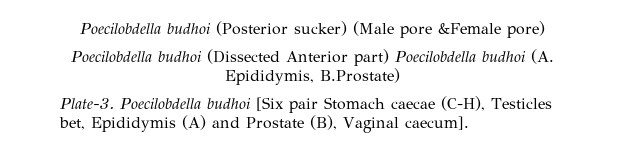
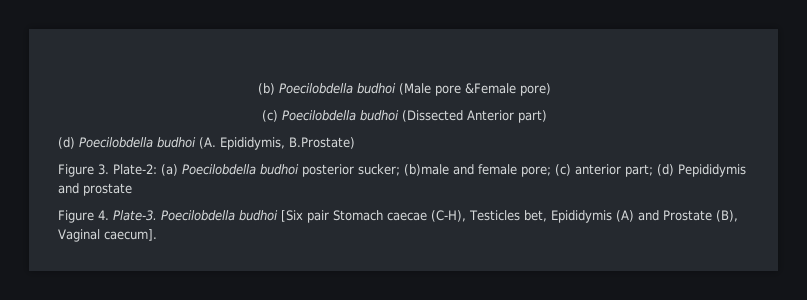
[79,21,347,36] Poecilobdella budhoi (Posterior sucker) -> [257,83,396,95] (b) Poecilobdella budhoi
(545, 29) none -> [261,110,278,122] (c)
(389, 57) none -> [58,137,75,149] // (d)
(400, 75) none -> [58,164,746,177] [58,183,132,196] [58,210,109,223] Figure 3. Plate-2: (a) Poecilobdella budhoi posterior sucker; (b)male and female pore; (c) anterior part; (d) Pepididymis and prostate // Figure 4.

